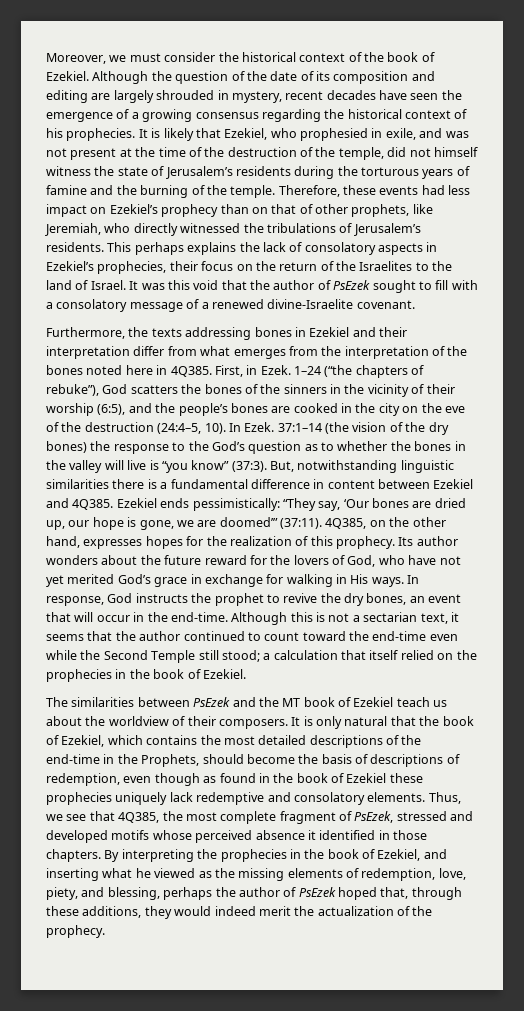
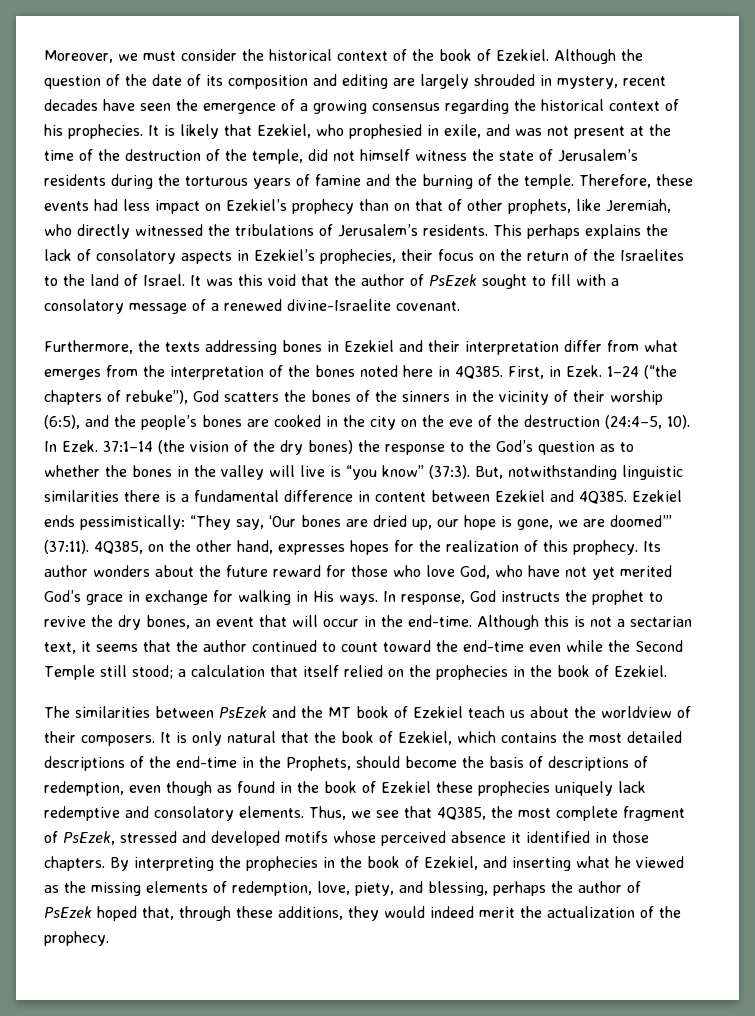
[270,555,345,565] the lovers of -> [351,565,455,577] those who love

